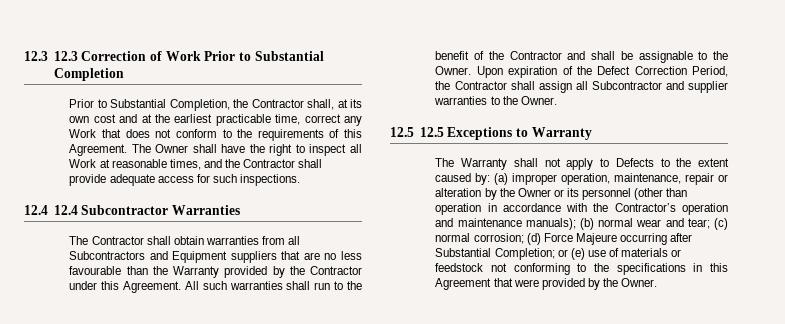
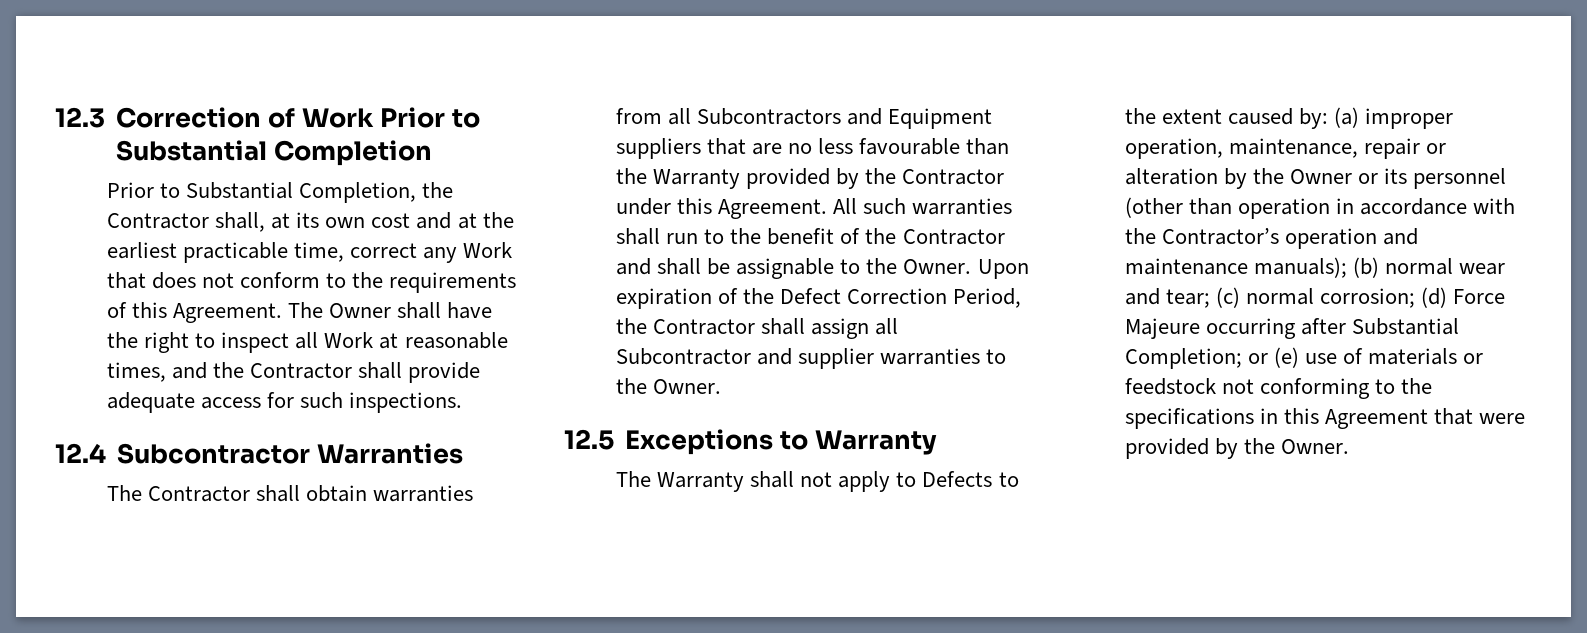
[24,51,78,61] 12.3 12.3 -> [55,107,105,128] 12.3
[53,205,78,215] 12.4 -> (106, 453) none
[419,127,444,137] 12.5 -> (614, 439) none

